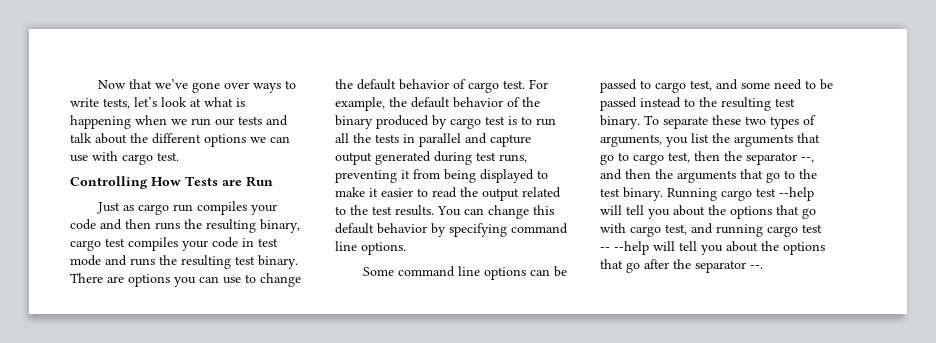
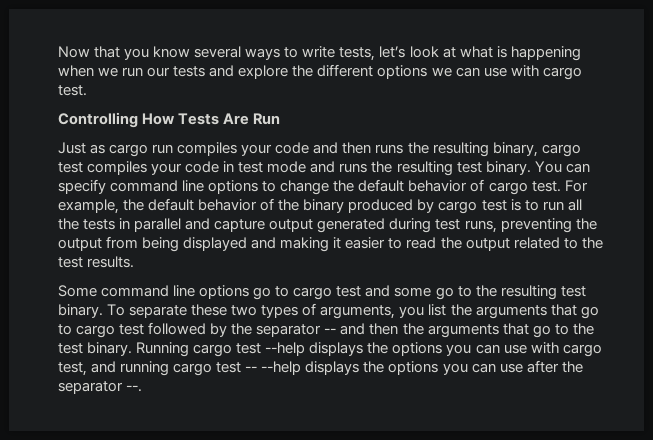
[155,79,250,93] we’ve gone over -> [124,46,242,60] you know several
[70,133,127,144] talk about -> [238,65,289,79] explore
[222,180,242,186] are -> [223,113,250,125] Are
[70,273,241,287] There are options you can use -> [534,161,590,173] [58,179,259,194] You can specify command line options
[401,170,410,179] it -> [575,218,597,230] [58,238,102,251] the output
[537,170,548,179] [335,187,365,197] to make -> [251,237,330,252] and making
[437,205,554,219] [335,223,568,237] [335,241,406,255] You can change this default behavior by specifying command line options. -> (135, 262) none
[530,266,568,277] [600,79,712,93] can be passed to cargo test, -> [253,286,362,300] go to cargo test
[774,79,833,90] [600,97,681,111] need to be passed instead -> [435,287,454,300] go
[668,151,814,165] test, then the separator --, -> [119,322,337,337] test followed by the separator --
[600,205,816,219] will tell you about the options that go -> [309,342,527,356] displays the options you can use
[653,241,825,255] [600,259,640,273] will tell you about the options that go -> [305,361,523,375] displays the options you can use

